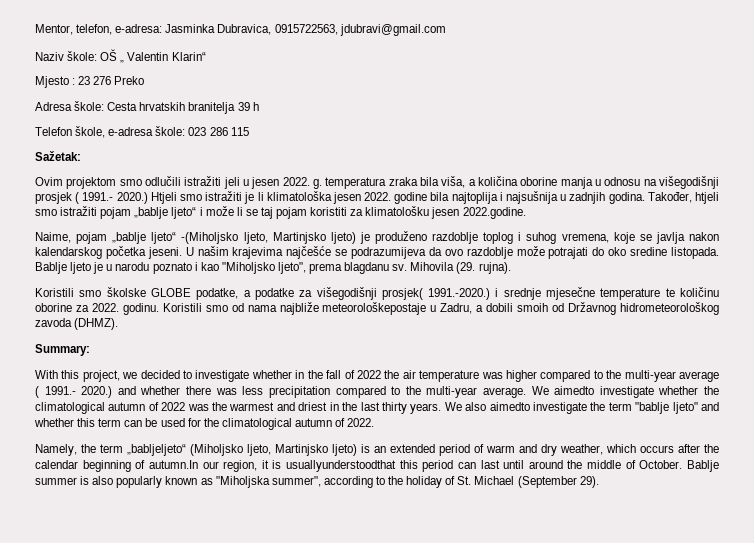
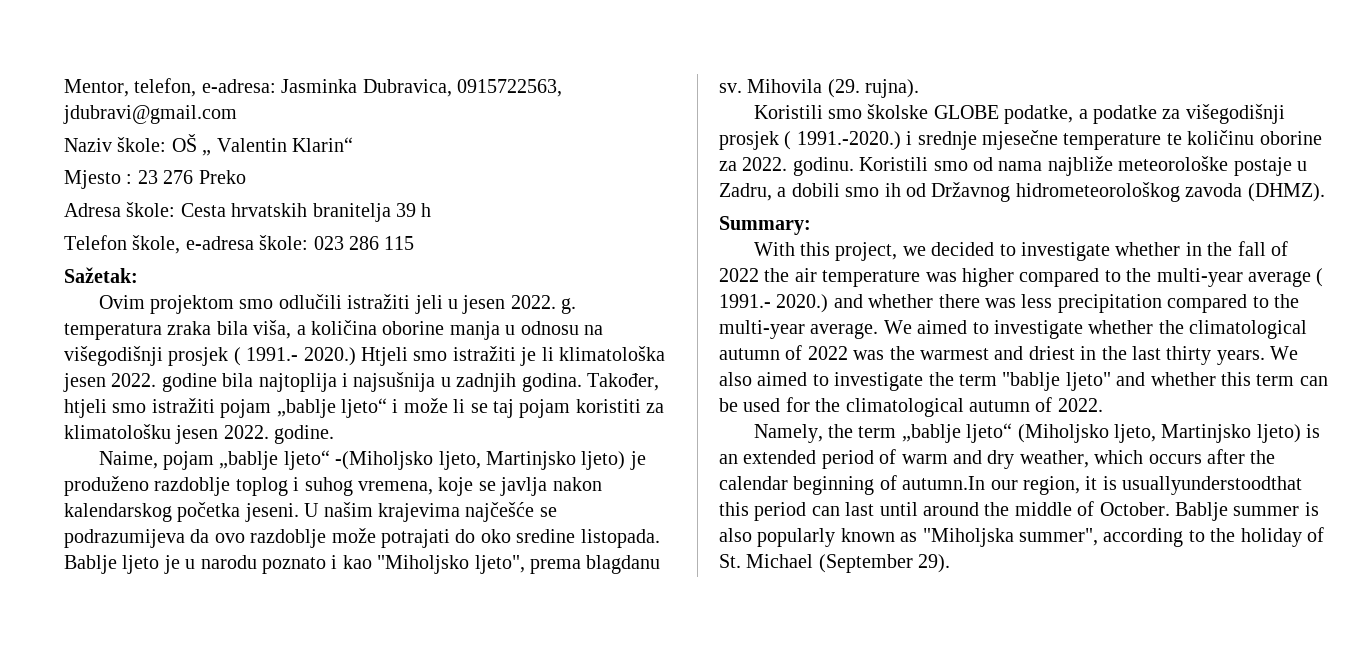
[462,207,526,219] 2022.godine. -> [223,425,335,444] 2022. godine.
[381,288,423,300] prosjek( -> [719,131,792,150] prosjek (
[322,302,427,315] meteorološkepostaje -> [1118,156,1292,176] meteorološke postaje
[517,303,549,312] smoih -> [845,183,901,197] smo ih
[554,386,595,395] aimedto -> [917,320,989,334] aimed to
[489,402,530,411] aimedto -> [757,372,829,386] aimed to
[127,444,186,456] „babljeljeto“ -> [901,423,1013,443] „bablje ljeto“

